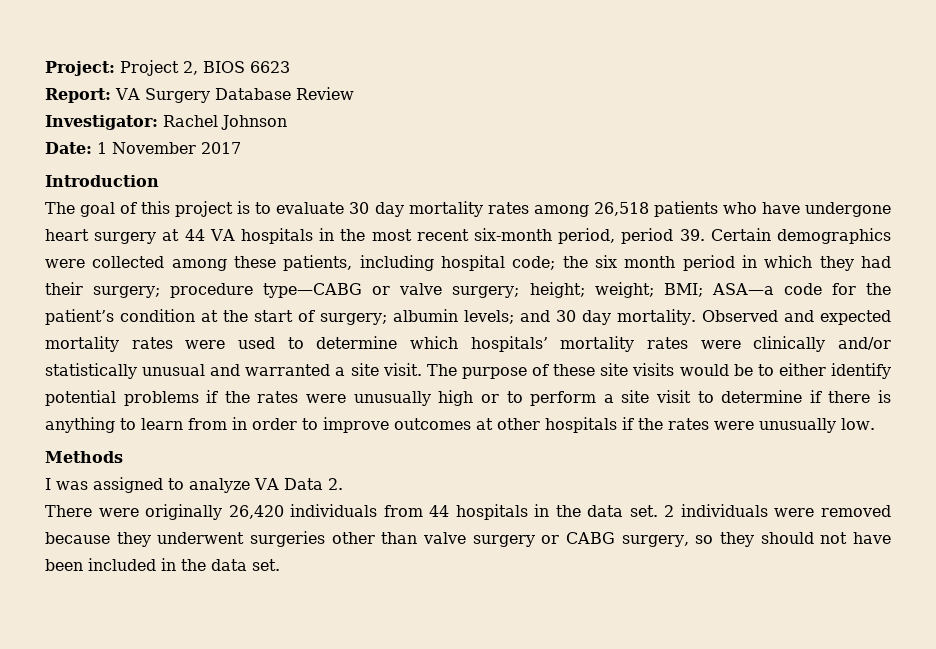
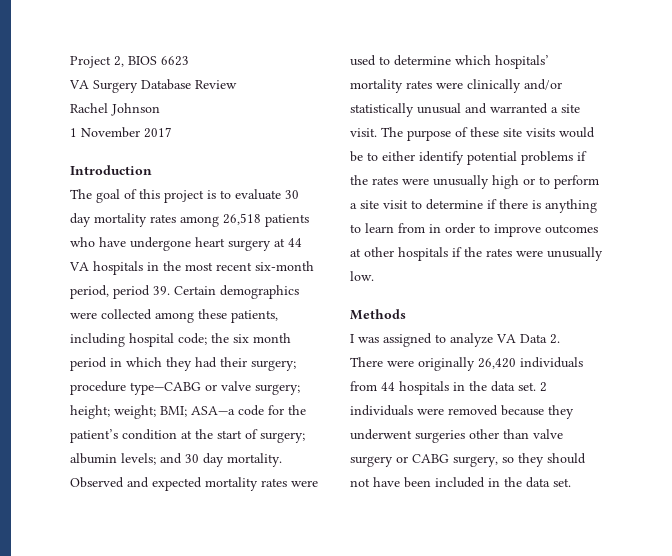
[45,61,115,76] Project: -> (70, 62) none
[45,88,111,103] Report: -> (189, 61) none
[45,115,158,130] Investigator: -> (237, 84) none
[45,142,92,154] Date: -> (160, 109) none

